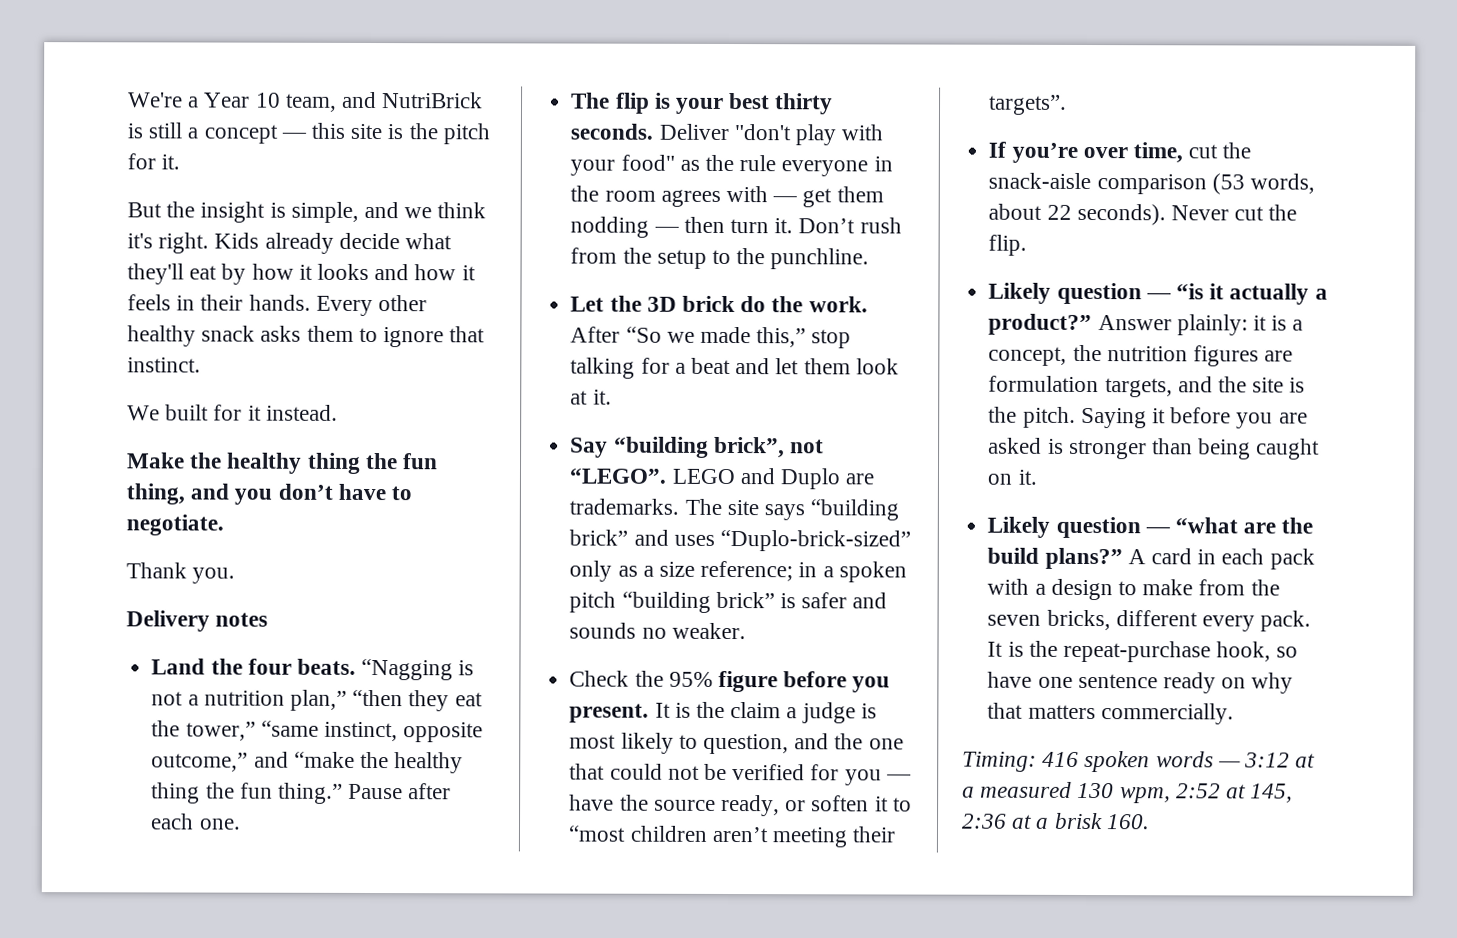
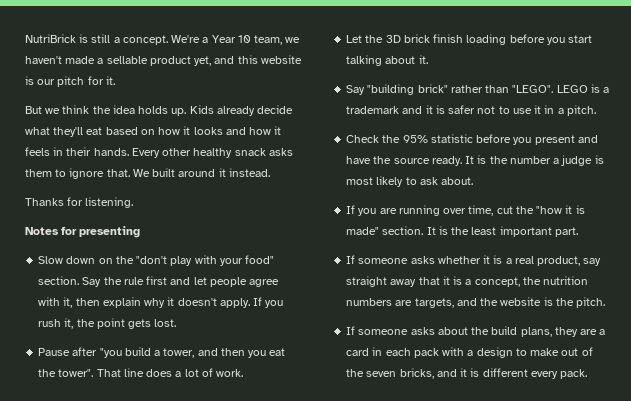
(128, 100) none -> [25,34,168,45] NutriBrick is still a concept.
[342,91,484,109] [127,122,490,145] [127,153,181,170] [127,201,487,223] [127,232,210,254] and NutriBrick is still a concept — this site is the pitch for it. // But the insight is simple, and we think it's right. -> [285,37,301,43] [25,55,302,66] [25,76,115,87] [25,105,187,116] we haven't made a sellable product yet, and this website is our pitch for it. // But we think the idea holds up.
[221,263,247,285] by -> [105,127,155,135] based on
[449,326,486,343] [127,357,201,373] that instinct. // -> [106,169,130,177] that.
[213,404,243,421] for -> [178,169,216,177] around
[126,452,439,474] [126,483,413,505] [126,514,224,536] [126,562,236,584] [126,610,269,632] [151,658,475,681] [151,689,483,712] [151,720,484,743] [151,751,464,774] [151,782,452,804] [150,813,241,830] [571,92,834,115] [570,123,729,140] Make the healthy thing the fun thing, and you don’t have to negotiate. // Thank you. // Delivery notes // Land the four beats. “Nagging is not a nutrition plan,” “then they eat the tower,” “same instinct, opposite outcome,” and “make the healthy thing the fun thing.” Pause after each one. // The flip is your best thirty seconds. Deliver -> [25,197,134,208] [25,226,141,238] [38,256,134,264] Thanks for listening. // Notes for presenting // Slow down on the
[679,154,893,177] [570,185,884,208] [570,216,902,238] [570,247,870,270] [570,295,868,313] [570,326,852,349] [570,357,899,379] [570,389,612,405] [570,436,824,459] [569,467,875,490] [569,498,900,521] [569,529,911,552] [569,560,907,583] [569,591,888,613] [569,622,746,640] as the rule everyone in the room agrees with — get them nodding — then turn it. Don’t rush from the setup to the punchline. // Let the 3D brick do the work. After “So we made this,” stop talking for a beat and let them look at it. // Say “building brick”, not “LEGO”. LEGO and Duplo are trademarks. The site says “building brick” and uses “Duplo-brick-sized” only as a size reference; in a spoken pitch “building brick” is safer and sounds no weaker. -> [38,276,280,287] [38,297,284,308] [38,318,177,329] [38,347,286,358] [38,368,244,377] [346,34,593,45] [346,55,428,66] [346,84,610,95] [346,105,596,116] section. Say the rule first and let people agree with it, then explain why it doesn't apply. If you rush it, the point gets lost. // Pause after "you build a tower, and then you eat the tower". That line does a lot of work. // Let the 3D brick finish loading before you start talking about it. // Say "building brick" rather than "LEGO". LEGO is a trademark and it is safer not to use it in a pitch.
[717,670,891,693] [569,701,782,723] figure before you present. It is the claim -> [430,134,598,145] [346,155,551,166] statistic before you present and have the source ready. It is the number
[702,733,904,755] [569,763,912,786] [569,794,912,817] [568,825,897,848] [988,94,1068,115] [988,141,1252,164] [988,172,1315,195] [988,203,1298,226] [988,234,1028,256] [988,282,1328,305] [988,313,1248,336] question, and the one that could not be verified for you — have the source ready, or soften it to “most children aren’t meeting their targets”. // If you’re over time, cut the snack-aisle comparison (53 words, about 22 seconds). Never cut the flip. // Likely question — “is it actually a product?” Answer plainly: -> [419,177,474,185] [346,205,585,216] [346,226,578,237] [346,255,602,266] [346,276,440,287] ask about. // If you are running over time, cut the "how it is made" section. It is the least important part. // If someone asks whether it is a real product, say straight away that
[1192,345,1294,367] [988,375,1100,393] figures are formulation -> [346,298,413,306] numbers are
[1252,377,1285,393] site -> [500,297,542,306] website
[1080,407,1308,429] [988,437,1321,460] [987,469,1037,485] [987,516,1314,539] [987,547,1146,570] Saying it before you are asked is stronger than being caught on it. // Likely question — “what are the build plans?” A -> [346,326,606,337] // If someone asks about the build plans, they are a
[1198,579,1246,596] from -> [561,347,593,356] out of
[1115,610,1312,632] [987,640,1299,663] [987,671,1294,694] [987,702,1234,725] [962,750,1316,773] [962,781,1294,804] [961,812,1150,830] different every pack. It is the repeat-purchase hook, so have one sentence ready on why that matters commercially. // Timing: 416 spoken words — 3:12 at a measured 130 wpm, 2:52 at 145, 2:36 at a brisk 160. -> [436,368,588,379] and it is different every pack.

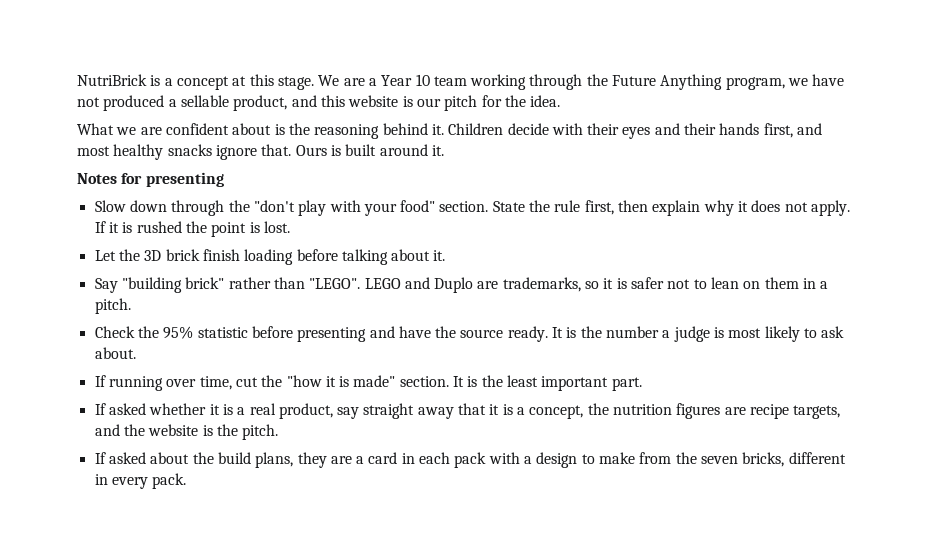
[91,34,301,45] [25,56,212,66] still a concept. We're a Year 10 team, we haven't made a sellable product yet, -> [164,74,845,90] [77,95,288,111] a concept at this stage. We are a Year 10 team working through the Future Anything program, we have not produced a sellable product,
[105,76,115,85] [25,105,294,116] [25,126,282,137] [25,147,293,158] [25,168,270,179] [25,197,134,208] it. // But we think the idea holds up. Kids already decide what they'll eat based on how it looks and how it feels in their hands. Every other healthy snack asks them to ignore that. We built around it instead. // Thanks for listening. -> [504,95,561,107] [77,123,823,139] [77,144,444,160] the idea. // What we are confident about is the reasoning behind it. Children decide with their eyes and their hands first, and most healthy snacks ignore that. Ours is built around it.
[98,258,113,264] on -> [171,200,225,216] through
[82,277,102,287] Say -> [492,201,525,212] State
[146,276,280,287] [38,297,284,308] [38,318,74,329] first and let people agree with it, then explain why it doesn't apply. If you rush it, -> [584,200,851,216] [94,221,182,233] first, then explain why it does not apply. If it is rushed
[128,319,152,329] gets -> [249,222,260,233] is
[38,347,286,358] [38,368,244,377] // Pause after "you build a tower, and then you eat the tower". That line does a lot of work. -> (290, 227) none
[546,35,593,45] you start -> (338, 255) none
[590,84,610,93] [346,106,423,114] is a trademark and -> [404,277,600,293] and Duplo are trademarks, so
[512,105,542,114] use it -> [711,277,799,289] lean on them
[513,135,575,145] you present -> [297,327,367,342] presenting
[358,208,397,216] you are -> (106, 381) none
[358,256,435,264] someone asks -> [108,403,146,415] asked
[346,298,413,306] numbers are -> [676,403,790,419] figures are recipe
[358,327,435,335] someone asks -> [108,452,146,464] asked
[561,347,593,356] out of -> [639,452,672,464] from
[436,368,528,377] and it is different -> [788,452,846,464] [94,474,108,485] different in

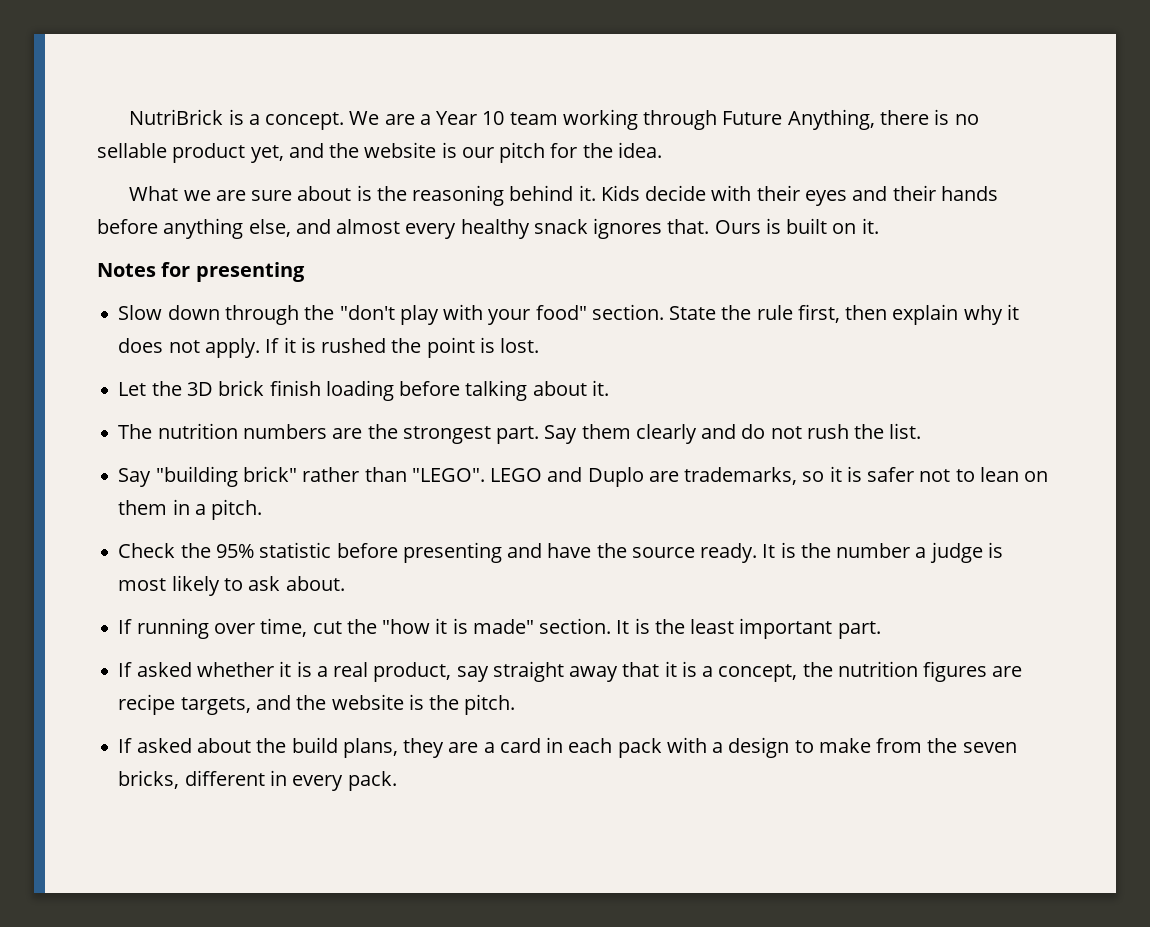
[176,74,314,90] concept at this stage. -> [265,112,345,130] concept.
[586,74,845,90] [77,95,345,111] the Future Anything program, we have not produced a sellable product, and this -> [722,109,979,130] [97,143,360,163] Future Anything, there is no sellable product yet, and the
[165,123,229,135] confident -> [251,190,293,201] sure
[448,123,504,135] Children -> [600,185,640,201] Kids
[763,123,823,138] [77,144,257,160] first, and most healthy snacks ignore -> [97,218,663,239] before anything else, and almost every healthy snack ignores
[379,144,428,156] around -> [832,223,857,234] on
(446, 255) none -> [118,423,922,444] // The nutrition numbers are the strongest part. Say them clearly and do not rush the list.

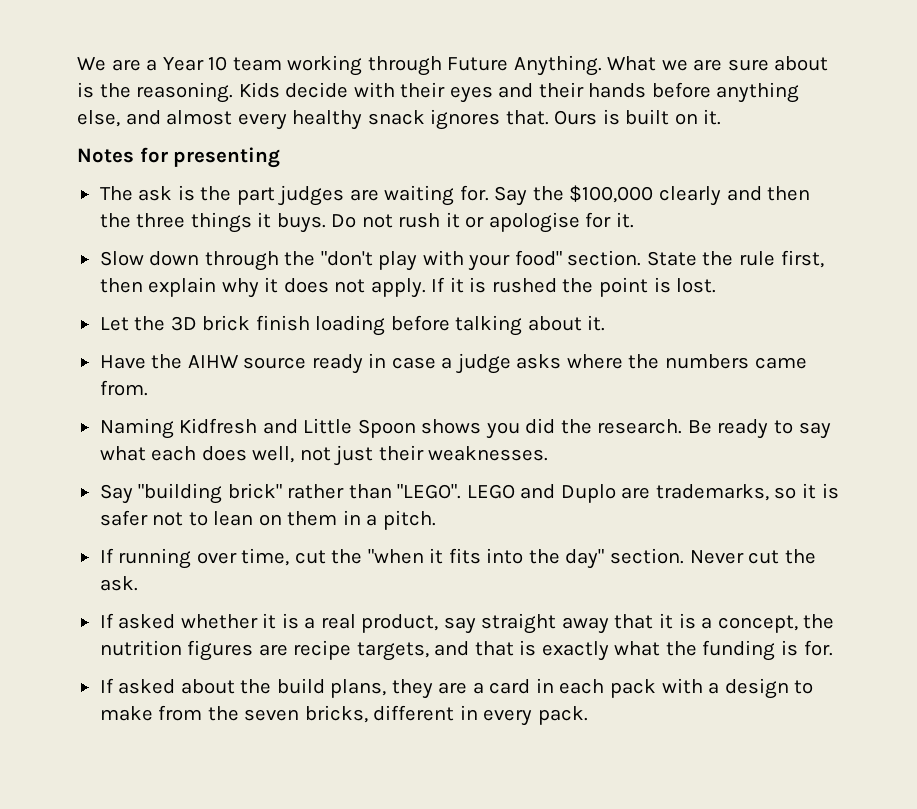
[129,109,345,130] NutriBrick is a concept. -> (77, 64) none
[787,109,979,130] [97,142,662,163] Anything, there is no sellable product yet, and the website is our pitch for the idea. // -> [513,55,602,76] Anything.
[412,185,596,206] reasoning behind it. -> [136,82,234,103] reasoning.
(305, 272) none -> [99,185,811,206] [99,212,634,233] // The ask is the part judges are waiting for. Say the $100,000 clearly and then the three things it buys. Do not rush it or apologise for it.
[118,423,922,444] The nutrition numbers are the strongest part. Say them clearly and do not rush the list. -> [99,353,807,374] [99,380,148,396] [99,418,831,439] [99,445,549,466] Have the AIHW source ready in case a judge asks where the numbers came from. // Naming Kidfresh and Little Spoon shows you did the research. Be ready to say what each does well, not just their weaknesses.
[118,542,1003,563] [118,575,345,596] // Check the 95% statistic before presenting and have the source ready. It is the number a judge is most likely to ask about. -> (436, 520) none
[382,618,881,639] "how it is made" section. It is the least important part. -> [367,548,816,569] [99,576,138,591] "when it fits into the day" section. Never cut the ask.
[296,694,516,715] the website is the pitch. -> [474,640,833,661] that is exactly what the funding is for.

